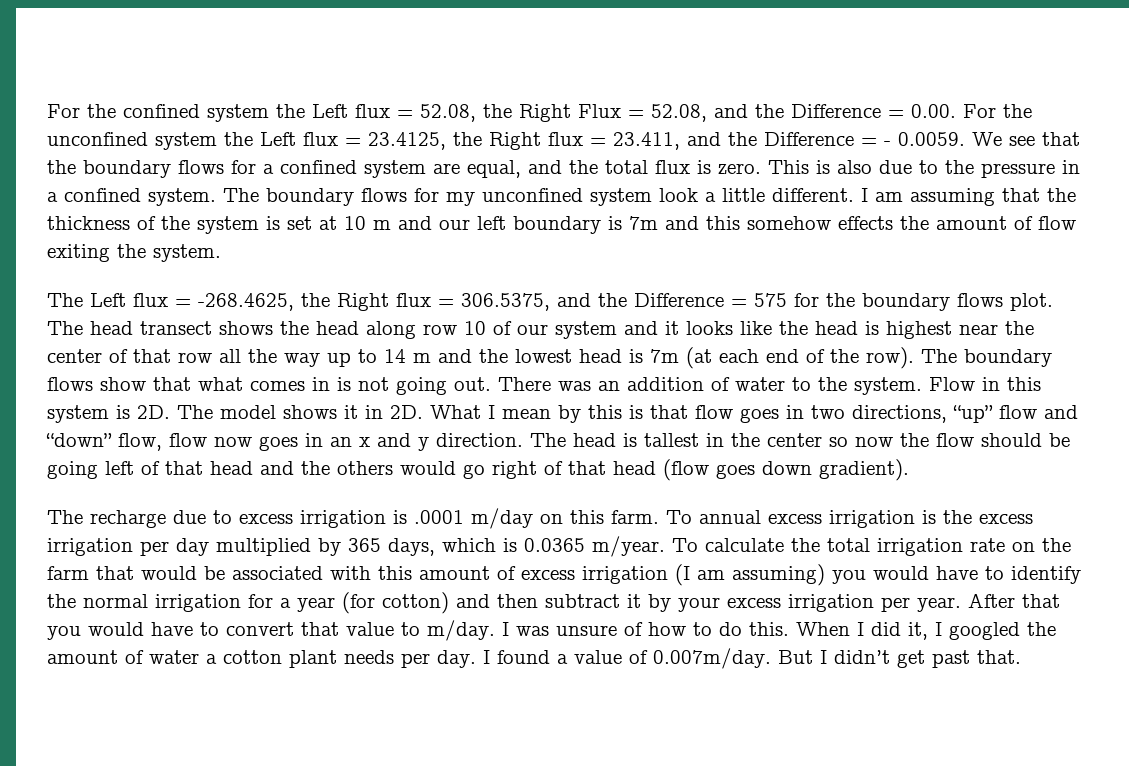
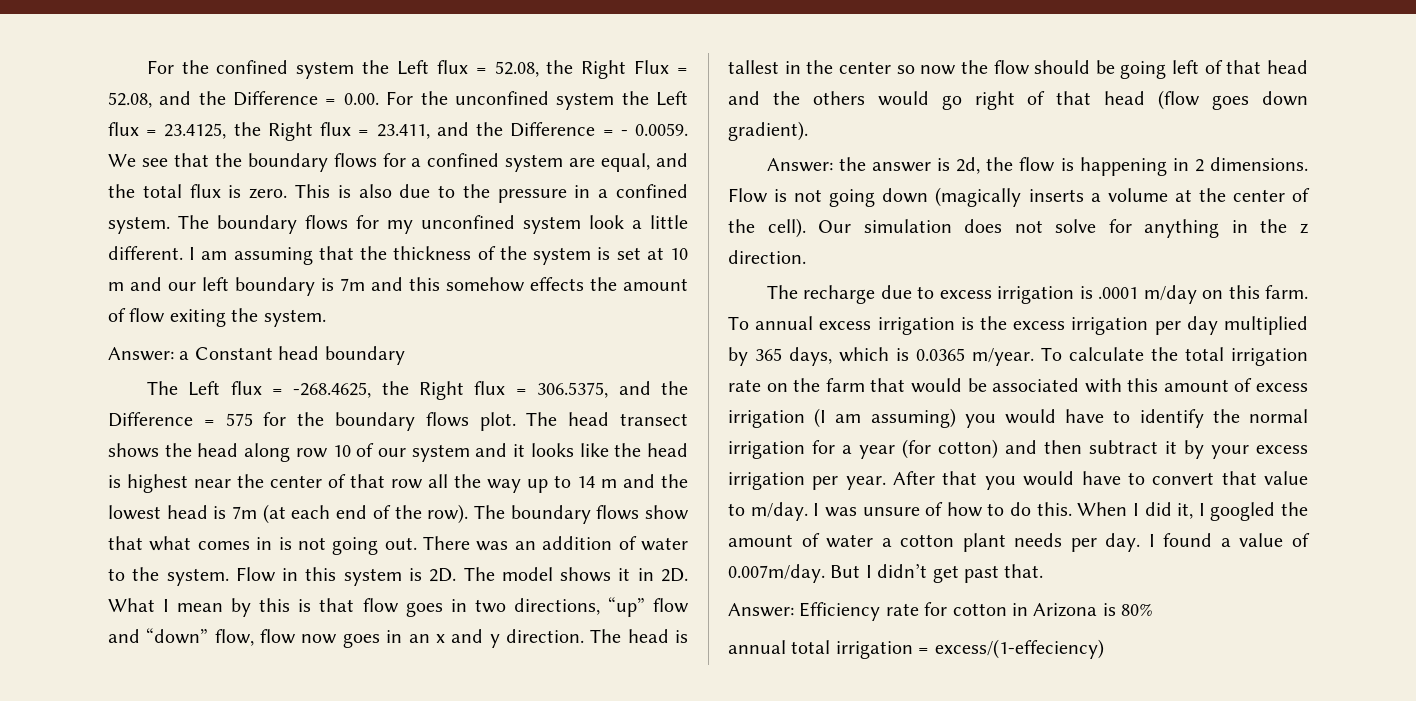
(221, 253) none -> [108,346,405,365] // Answer: a Constant head boundary
(909, 470) none -> [766,157,1308,176] [728,187,1310,207] [728,218,1308,238] [728,250,806,264] // Answer: the answer is 2d, the flow is happening in 2 dimensions. Flow is not going down (magically inserts a volume at the center of the cell). Our simulation does not solve for anything in the z direction.
(1021, 657) none -> [728,602,1154,621] [728,639,1104,659] // Answer: Efficiency rate for cotton in Arizona is 80% // annual total irrigation = excess/(1-effeciency)

